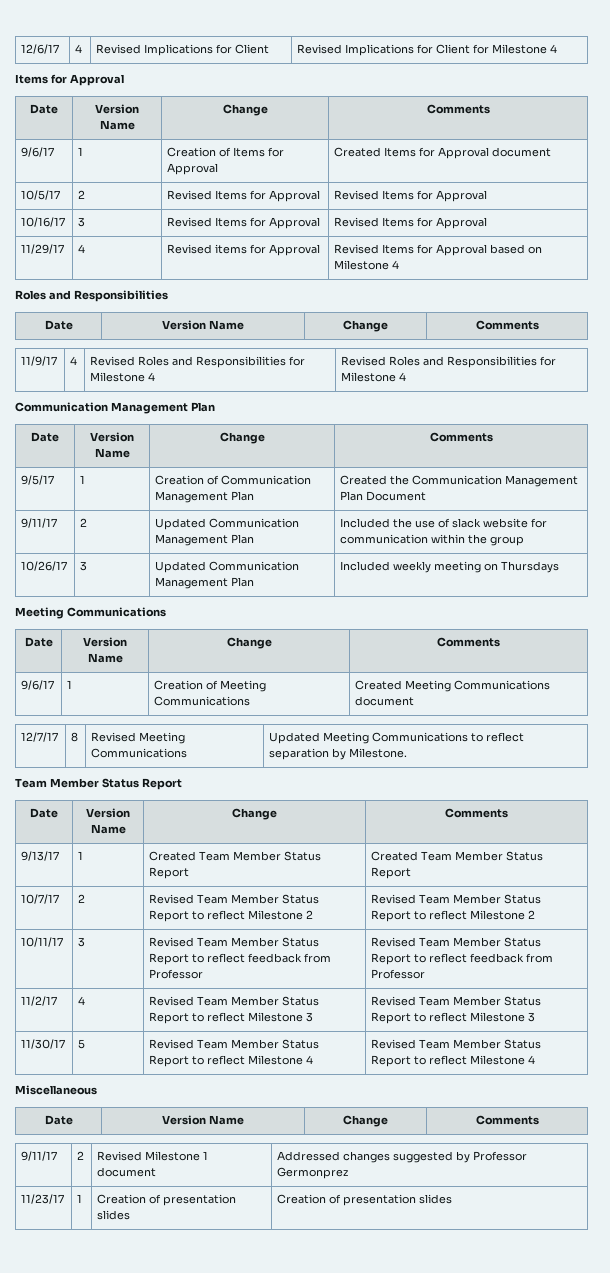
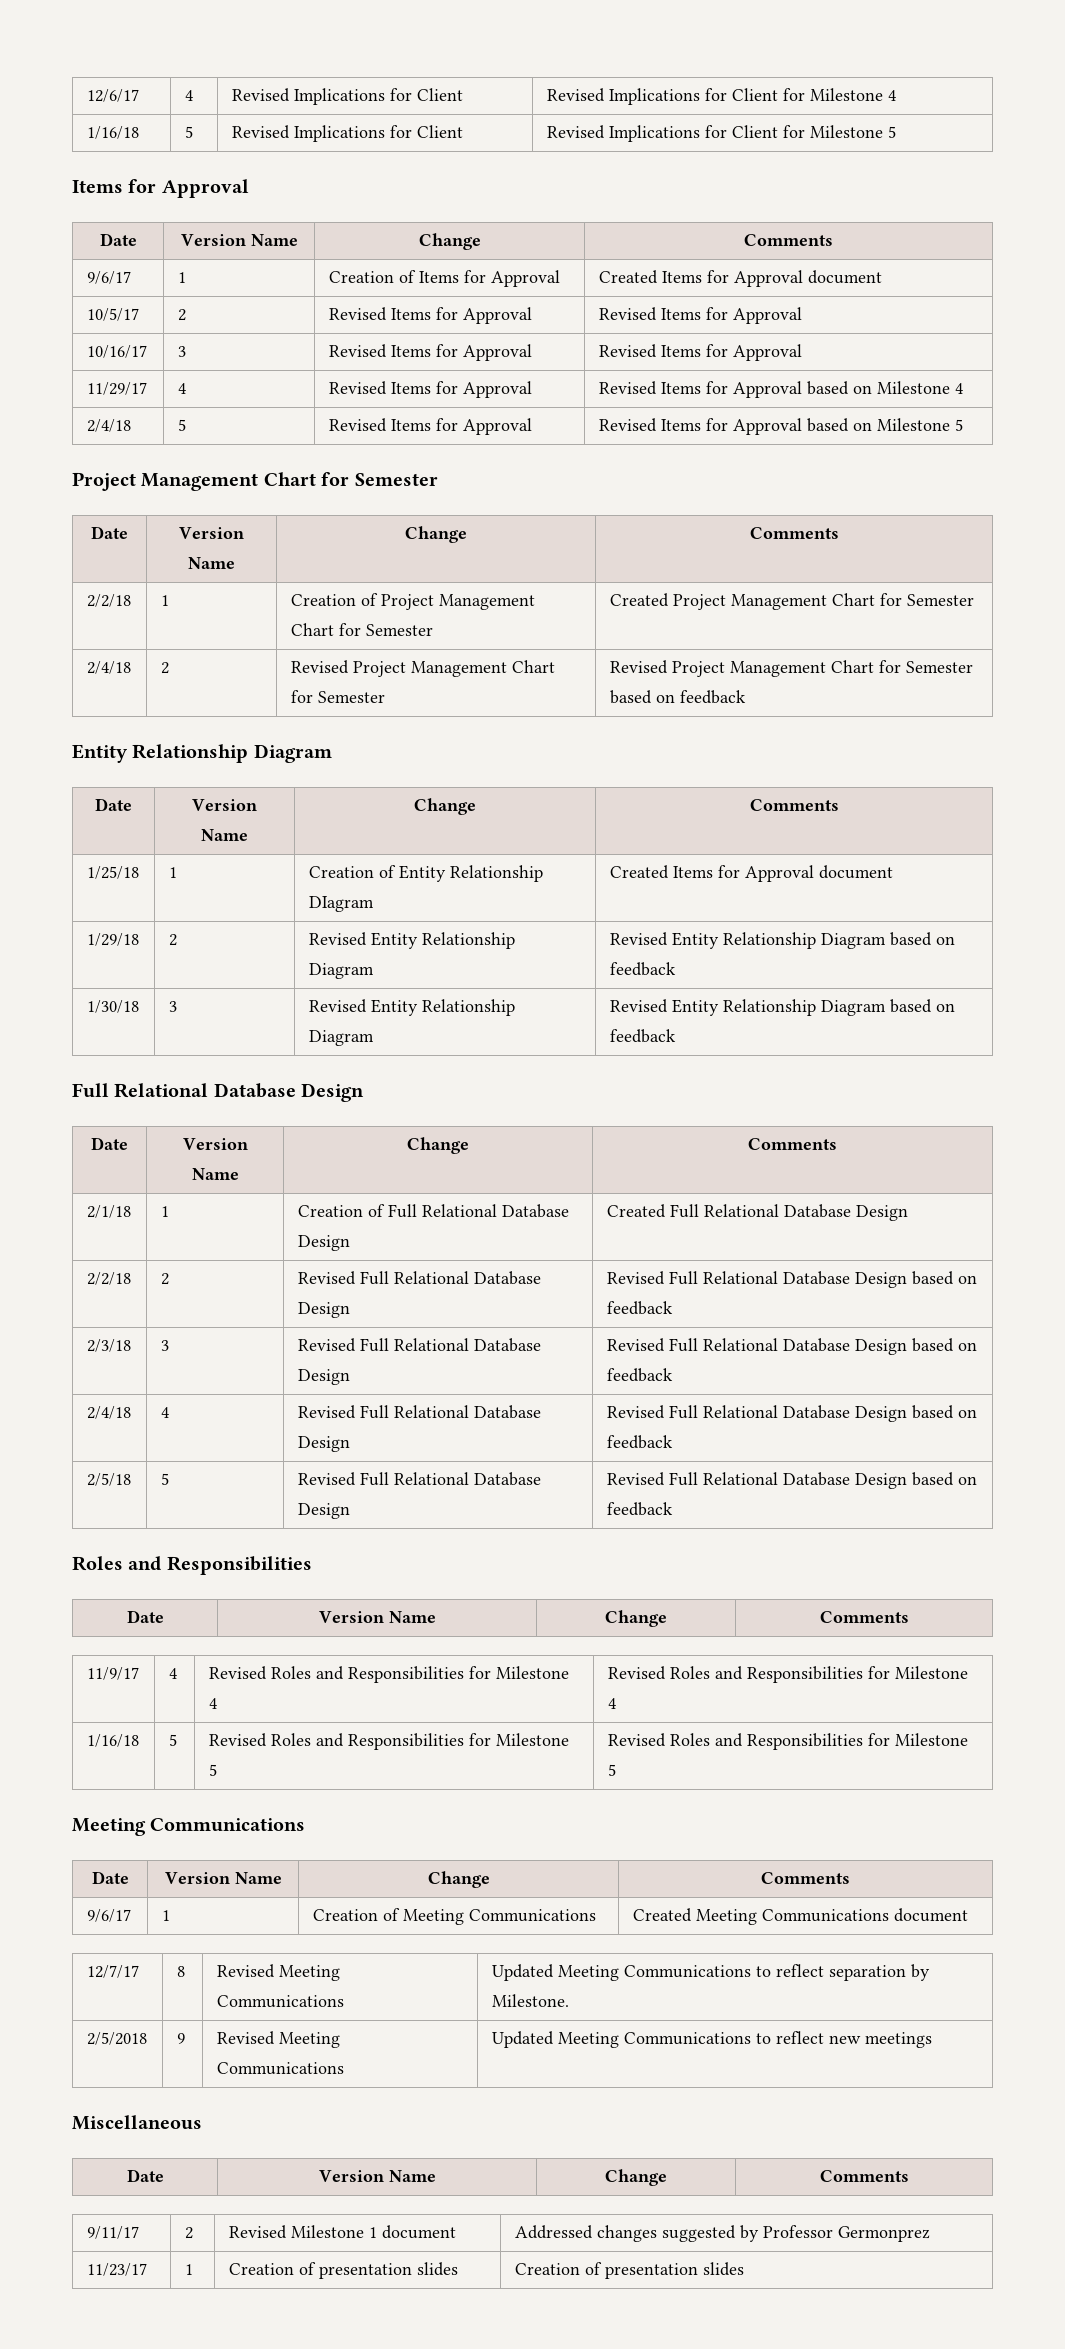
(558, 48) none -> [86,126,139,139] [184,126,193,138] [231,125,463,142] [546,125,896,142] // 1/16/18 | 5 | Revised Implications for Client | Revised Implications for Client for Milestone 5
[215,244,248,254] items -> [390,382,431,394] Items
(400, 264) none -> [86,419,131,432] [177,419,186,431] [328,418,532,435] [598,418,963,435] [72,472,438,491] [91,526,128,539] [179,527,244,539] [188,557,235,569] [405,526,467,543] [749,527,839,539] [86,594,131,607] [160,595,169,606] [290,593,535,610] [290,623,433,636] [609,593,974,610] [86,661,131,674] [160,662,169,674] [290,660,555,677] [290,690,385,703] [609,660,973,677] [609,690,746,704] [72,744,332,763] [95,798,132,811] [192,799,257,811] [201,829,248,841] [414,798,476,815] [749,799,839,811] [86,866,139,879] [168,867,177,878] [308,865,543,882] [308,896,374,912] [609,865,893,882] [86,933,139,946] [168,934,177,946] [308,932,515,949] [308,963,374,979] [609,932,955,949] [609,962,676,976] [86,1000,139,1013] [168,1001,177,1012] [308,999,515,1016] [308,1030,374,1046] [609,999,955,1016] [609,1029,676,1043] [72,1083,365,1102] [91,1137,128,1150] [182,1138,248,1150] [191,1168,239,1180] [407,1137,469,1154] [748,1138,837,1150] [86,1205,131,1218] [160,1206,169,1217] [297,1204,569,1218] [297,1235,350,1251] [606,1204,908,1221] [86,1272,131,1285] [160,1273,169,1285] [297,1271,541,1285] [297,1302,350,1318] [606,1271,977,1288] [606,1301,673,1315] [86,1339,131,1352] [160,1340,169,1351] [297,1338,541,1352] [297,1369,350,1385] [606,1338,977,1355] [606,1368,673,1382] [86,1406,131,1419] [160,1407,169,1418] [297,1405,541,1419] [297,1436,350,1452] [606,1405,977,1422] [606,1435,673,1449] [86,1473,131,1486] [160,1473,169,1485] [297,1472,541,1486] [297,1503,350,1519] [606,1472,977,1489] [606,1502,673,1516] // 2/4/18 | 5 | Revised Items for Approval | Revised Items for Approval based on Milestone 5 // Project Management Chart for Semester // Date | Version Name | Change | Comments // 2/2/18 | 1 | Creation of Project Management Chart for Semester | Created Project Management Chart for Semester // 2/4/18 | 2 | Revised Project Management Chart for Semester | Revised Project Management Chart for Semester based on feedback // Entity Relationship Diagram // Date | Version Name | Change | Comments // 1/25/18 | 1 | Creation of Entity Relationship DIagram | Created Items for Approval document // 1/29/18 | 2 | Revised Entity Relationship Diagram | Revised Entity Relationship Diagram based on feedback // 1/30/18 | 3 | Revised Entity Relationship Diagram | Revised Entity Relationship Diagram based on feedback // Full Relational Database Design // Date | Version Name | Change | Comments // 2/1/18 | 1 | Creation of Full Relational Database Design | Created Full Relational Database Design // 2/2/18 | 2 | Revised Full Relational Database Design | Revised Full Relational Database Design based on feedback // 2/3/18 | 3 | Revised Full Relational Database Design | Revised Full Relational Database Design based on feedback // 2/4/18 | 4 | Revised Full Relational Database Design | Revised Full Relational Database Design based on feedback // 2/5/18 | 5 | Revised Full Relational Database Design | Revised Full Relational Database Design based on feedback
[15,402,215,414] [31,432,59,442] [90,432,134,442] [94,448,130,458] [219,432,265,444] [429,432,493,442] [21,475,55,485] [80,475,86,484] [155,475,312,485] [155,491,255,503] [340,475,579,487] [340,491,427,501] [21,518,58,528] [80,518,88,527] [155,518,300,530] [155,534,255,546] [340,518,548,528] [340,534,525,546] [21,561,68,571] [80,561,88,571] [155,561,300,573] [155,577,255,589] [340,561,560,573] // Communication Management Plan // Date | Version Name | Change | Comments // 9/5/17 | 1 | Creation of Communication Management Plan | Created the Communication Management Plan Document // 9/11/17 | 2 | Updated Communication Management Plan | Included the use of slack website for communication within the group // 10/26/17 | 3 | Updated Communication Management Plan | Included weekly meeting on Thursdays -> [86,1734,139,1747] [168,1734,177,1746] [208,1733,569,1750] [208,1764,217,1776] [607,1733,968,1750] [607,1764,616,1776] // 1/16/18 | 5 | Revised Roles and Responsibilities for Milestone 5 | Revised Roles and Responsibilities for Milestone 5
[15,778,182,790] [30,808,58,818] [86,808,130,818] [90,824,126,834] [232,808,277,820] [445,808,508,818] [21,851,60,861] [78,851,84,860] [149,851,322,861] [149,867,190,879] [371,851,544,861] [371,867,412,879] [21,894,60,904] [78,894,86,903] [149,894,320,904] [149,910,314,922] [371,894,542,904] [371,910,536,922] [21,937,64,947] [78,937,86,947] [149,937,320,947] [149,953,332,965] [149,969,204,979] [371,937,542,947] [371,953,554,965] [371,969,426,979] [21,996,58,1006] [78,996,86,1005] [149,996,320,1006] [149,1012,314,1024] [371,996,542,1006] [371,1012,536,1024] [21,1039,66,1049] [78,1039,86,1049] [149,1039,320,1049] [149,1055,314,1067] [371,1039,542,1049] [371,1055,536,1067] // Team Member Status Report // Date | Version Name | Change | Comments // 9/13/17 | 1 | Created Team Member Status Report | Created Team Member Status Report // 10/7/17 | 2 | Revised Team Member Status Report to reflect Milestone 2 | Revised Team Member Status Report to reflect Milestone 2 // 10/11/17 | 3 | Revised Team Member Status Report to reflect feedback from Professor | Revised Team Member Status Report to reflect feedback from Professor // 11/2/17 | 4 | Revised Team Member Status Report to reflect Milestone 3 | Revised Team Member Status Report to reflect Milestone 3 // 11/30/17 | 5 | Revised Team Member Status Report to reflect Milestone 4 | Revised Team Member Status Report to reflect Milestone 4 -> [86,2032,147,2045] [176,2033,185,2044] [216,2031,340,2048] [216,2062,344,2075] [491,2031,932,2048] // 2/5/2018 | 9 | Revised Meeting Communications | Updated Meeting Communications to reflect new meetings

